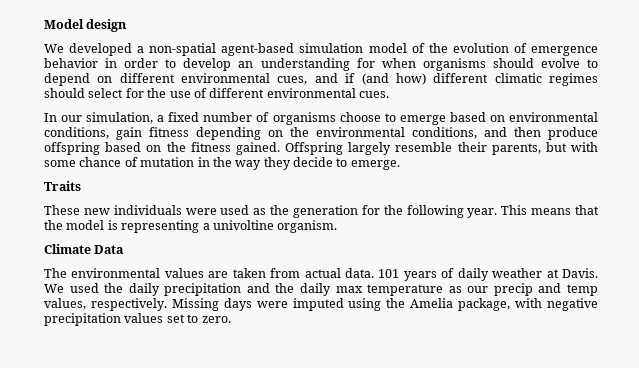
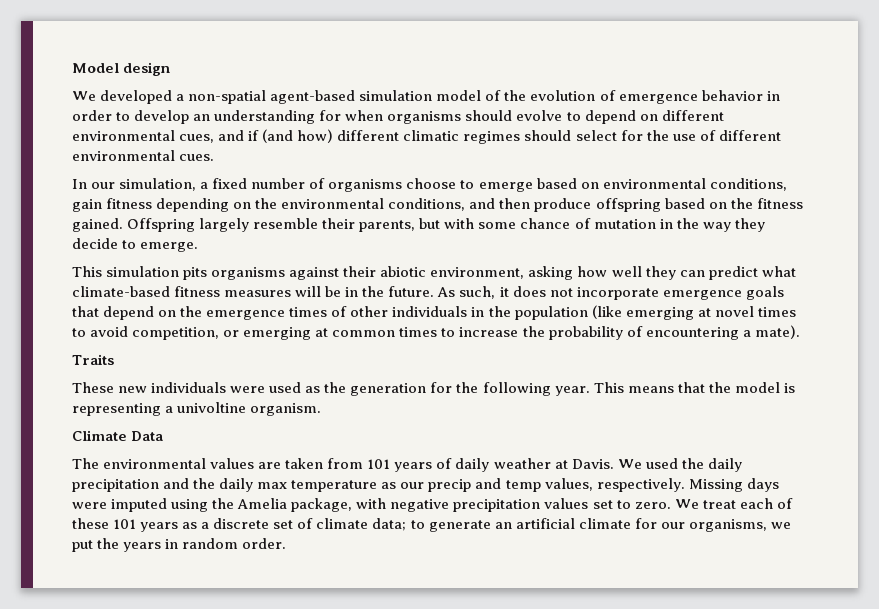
(400, 165) none -> [72,266,796,280] [72,286,784,300] [72,305,796,320] [72,325,800,340] // This simulation pits organisms against their abiotic environment, asking how well they can predict what climate-based fitness measures will be in the future. As such, it does not incorporate emergence goals that depend on the emergence times of other individuals in the population (like emerging at novel times to avoid competition, or emerging at common times to increase the probability of encountering a mate).
[304,268,374,278] actual data. -> (364, 463) none
(231, 319) none -> [674,498,793,509] [72,518,791,532] [72,538,287,552] We treat each of these 101 years as a discrete set of climate data; to generate an artificial climate for our organisms, we put the years in random order.

